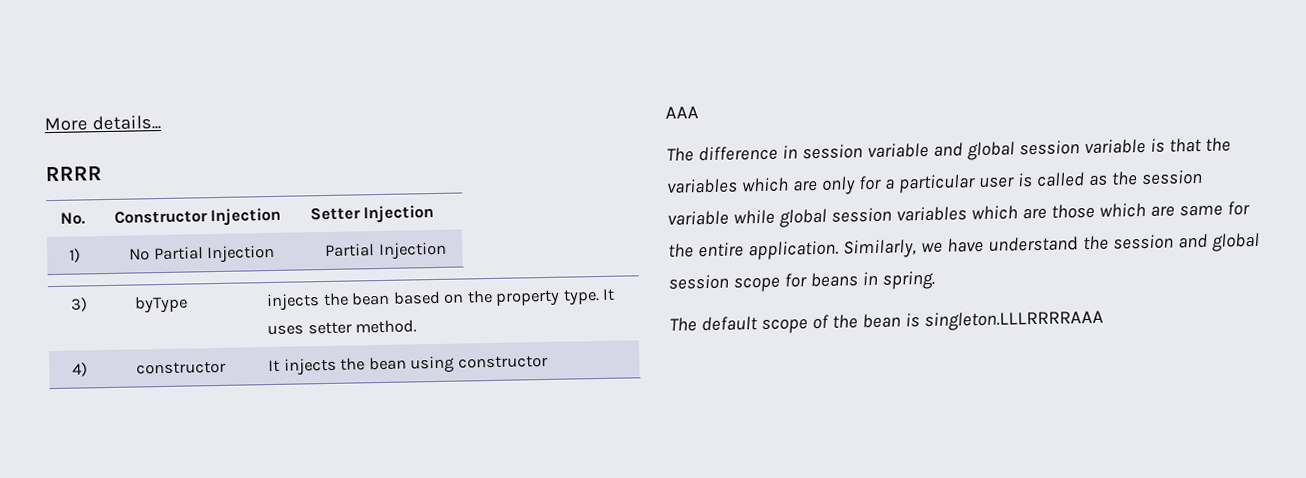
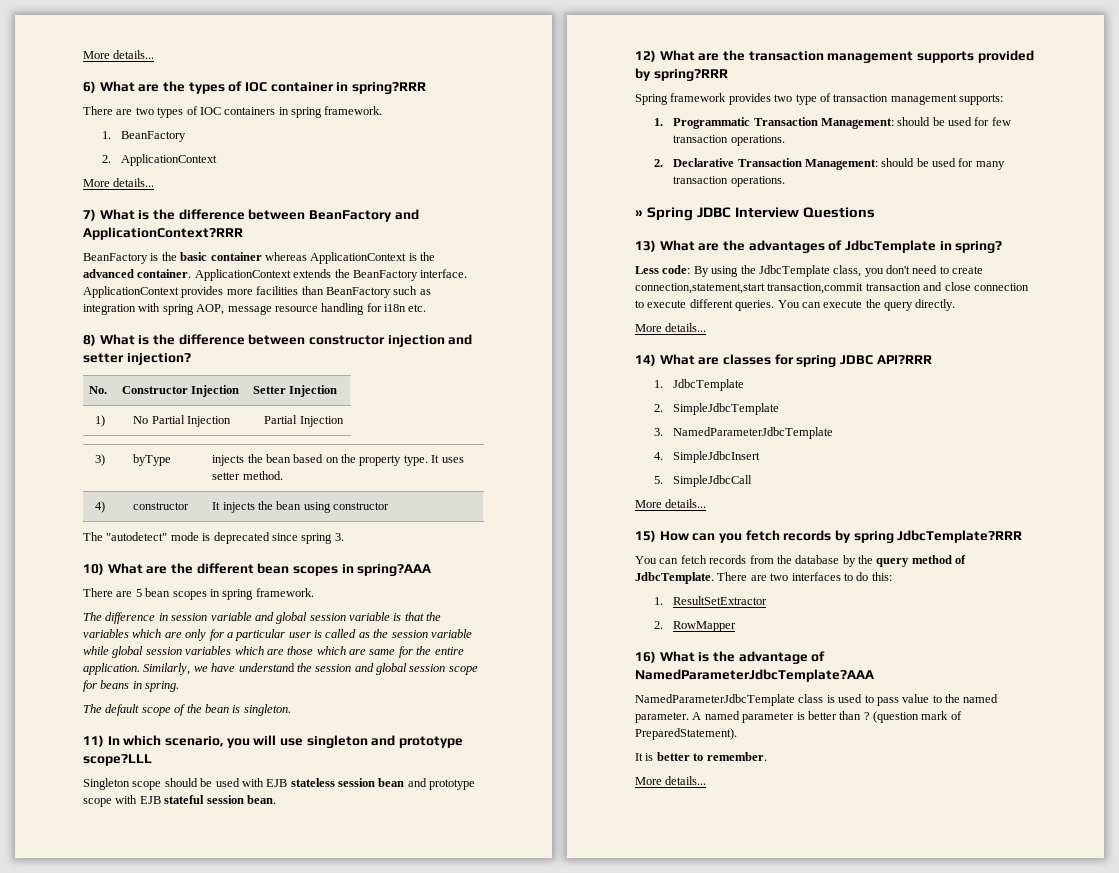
[44,115,161,132] [45,166,102,182] More details... // RRRR -> [83,50,155,59] [83,81,426,94] [83,106,383,118] [102,131,187,142] [102,154,218,166] [83,178,155,187] [83,209,419,222] [83,227,243,240] [83,252,435,264] [83,269,468,281] [83,286,431,298] [83,303,427,315] [83,334,473,347] [83,353,191,365] More details... // 6) What are the types of IOC container in spring?RRR // There are two types of IOC containers in spring framework. // 1. BeanFactory // 2. ApplicationContext // More details... // 7) What is the difference between BeanFactory and ApplicationContext?RRR // BeanFactory is the basic container whereas ApplicationContext is the advanced container. ApplicationContext extends the BeanFactory interface. ApplicationContext provides more facilities than BeanFactory such as integration with spring AOP, message resource handling for i18n etc. // 8) What is the difference between constructor injection and setter injection?
[665,106,699,119] AAA -> [83,532,344,544] [83,563,432,576] [83,588,314,600] The "autodetect" mode is deprecated since spring 3. // 10) What are the different bean scopes in spring?AAA // There are 5 bean scopes in spring framework.
[923,309,1104,332] singleton.LLLRRRRAAA -> [243,704,291,716] [83,735,463,748] [83,754,152,766] [83,778,476,790] [83,795,276,807] [635,50,1034,63] [635,68,728,81] [635,93,1003,105] [654,117,1011,129] [673,135,785,146] [654,158,1005,170] [673,176,785,187] [635,207,875,221] [635,240,1003,253] [635,265,984,277] [635,282,1029,294] [635,299,956,311] [635,323,707,332] [635,354,932,367] [654,379,745,391] [654,403,780,415] [654,427,834,439] [654,451,761,463] [654,475,753,487] [635,499,707,508] [635,530,1023,543] [635,555,967,567] [635,572,892,584] [654,596,768,605] [654,621,737,632] [635,651,826,664] [635,669,874,682] [635,694,999,706] [635,711,962,723] [635,728,737,740] [635,752,767,761] [635,776,707,785] singleton. // 11) In which scenario, you will use singleton and prototype scope?LLL // Singleton scope should be used with EJB stateless session bean and prototype scope with EJB stateful session bean. // 12) What are the transaction management supports provided by spring?RRR // Spring framework provides two type of transaction management supports: // 1. Programmatic Transaction Management: should be used for few transaction operations. // 2. Declarative Transaction Management: should be used for many transaction operations. // » Spring JDBC Interview Questions // 13) What are the advantages of JdbcTemplate in spring? // Less code: By using the JdbcTemplate class, you don't need to create connection,statement,start transaction,commit transaction and close connection to execute different queries. You can execute the query directly. // More details... // 14) What are classes for spring JDBC API?RRR // 1. JdbcTemplate // 2. SimpleJdbcTemplate // 3. NamedParameterJdbcTemplate // 4. SimpleJdbcInsert // 5. SimpleJdbcCall // More details... // 15) How can you fetch records by spring JdbcTemplate?RRR // You can fetch records from the database by the query method of JdbcTemplate. There are two interfaces to do this: // 1. ResultSetExtractor // 2. RowMapper // 16) What is the advantage of NamedParameterJdbcTemplate?AAA // NamedParameterJdbcTemplate class is used to pass value to the named parameter. A named parameter is better than ? (question mark of PreparedStatement). // It is better to remember. // More details...

